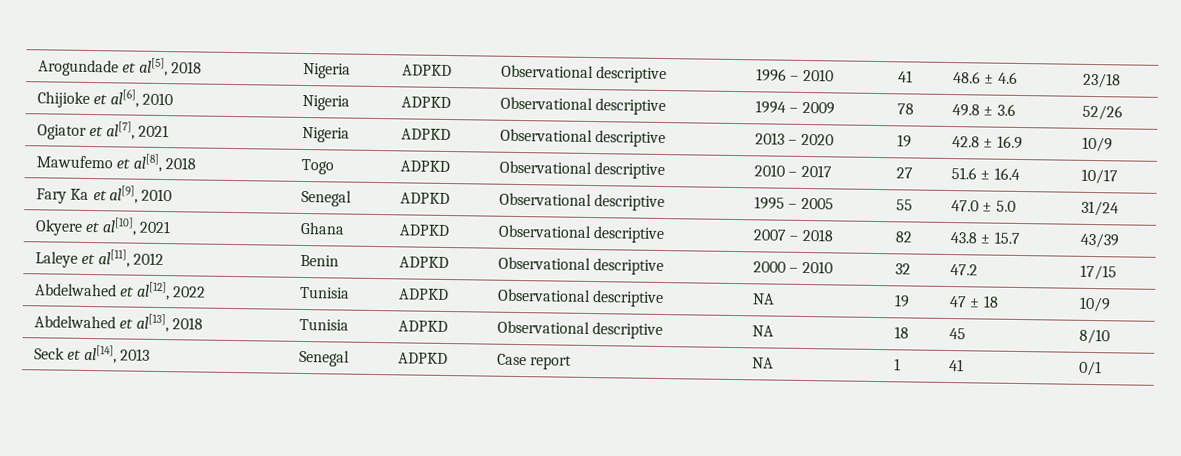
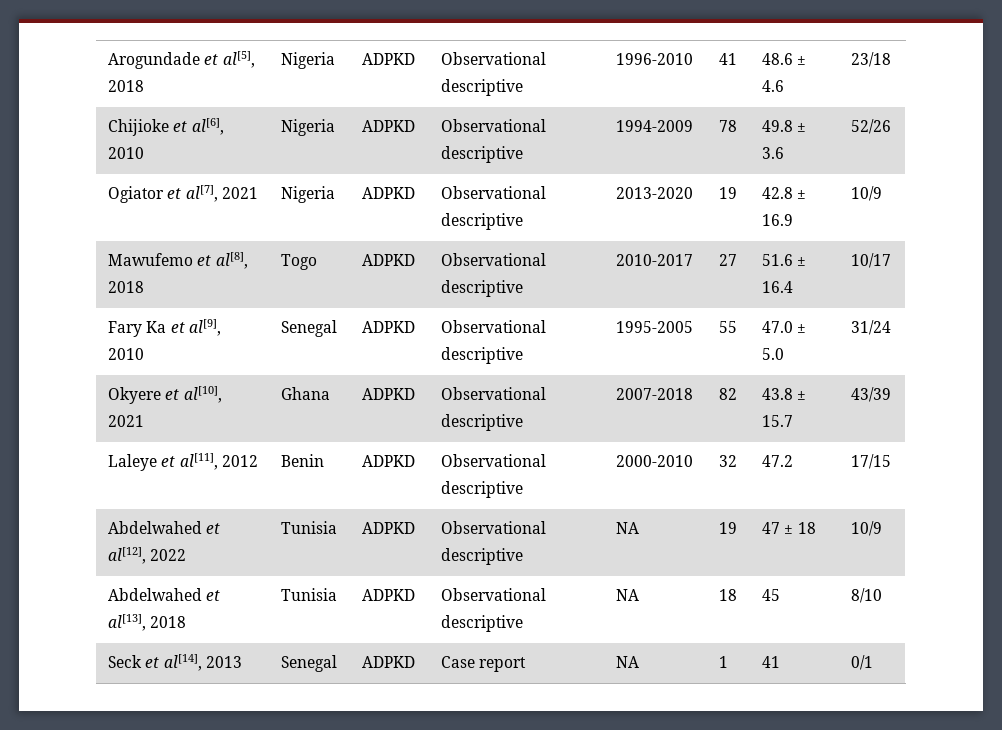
[756,68,834,82] 1996 – 2010 -> [616,53,694,65] 1996-2010
[755,100,835,115] 1994 – 2009 -> [616,120,694,132] 1994-2009
[755,132,834,146] 2013 – 2020 -> [616,187,694,199] 2013-2020
[754,164,832,178] 2010 – 2017 -> [616,254,694,266] 2010-2017
[754,196,834,210] 1995 – 2005 -> [616,321,694,333] 1995-2005
[753,228,834,242] 2007 – 2018 -> [616,388,694,400] 2007-2018
[753,260,833,274] 2000 – 2010 -> [616,455,694,467] 2000-2010

